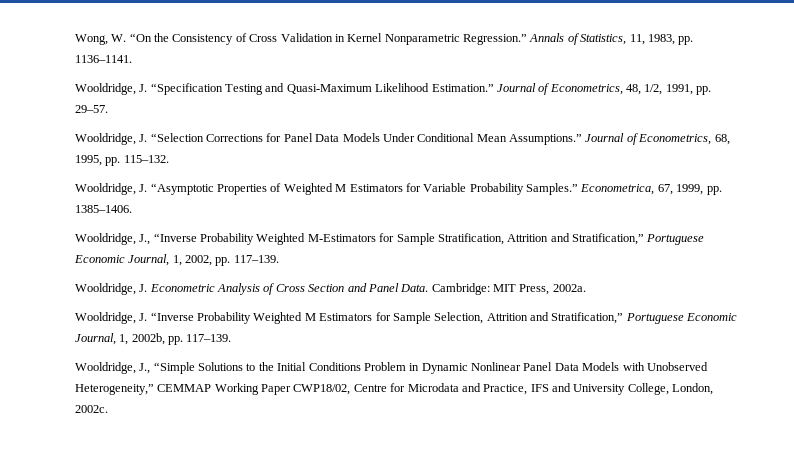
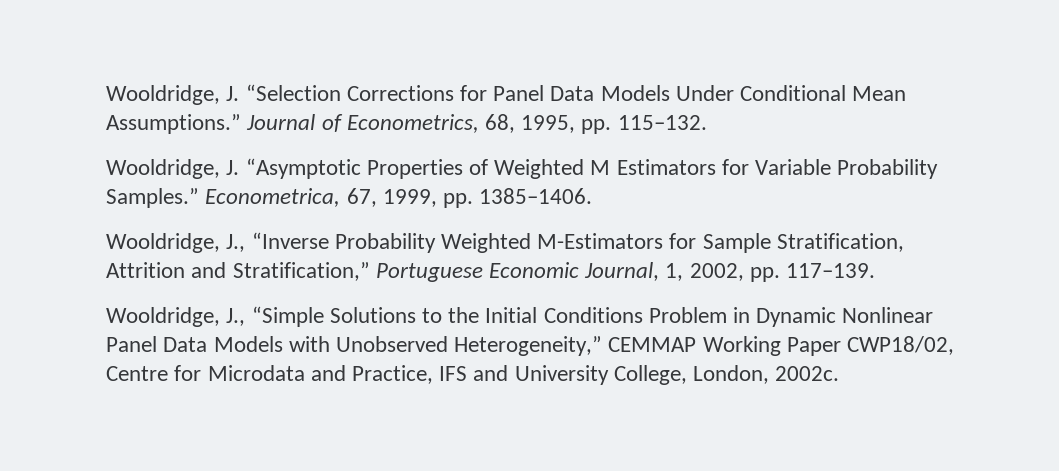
[74,33,694,45] [74,55,132,63] [74,83,712,95] [74,105,108,113] Wong, W. “On the Consistency of Cross Validation in Kernel Nonparametric Regression.” Annals of Statistics, 11, 1983, pp. 1136–1141. // Wooldridge, J. “Specification Testing and Quasi-Maximum Likelihood Estimation.” Journal of Econometrics, 48, 1/2, 1991, pp. 29–57. // -> (106, 95) none
[74,283,586,295] [74,312,738,324] [74,333,232,345] // Wooldridge, J. Econometric Analysis of Cross Section and Panel Data. Cambridge: MIT Press, 2002a. // Wooldridge, J. “Inverse Probability Weighted M Estimators for Sample Selection, Attrition and Stratification,” Portuguese Economic Journal, 1, 2002b, pp. 117–139. -> (876, 270) none

